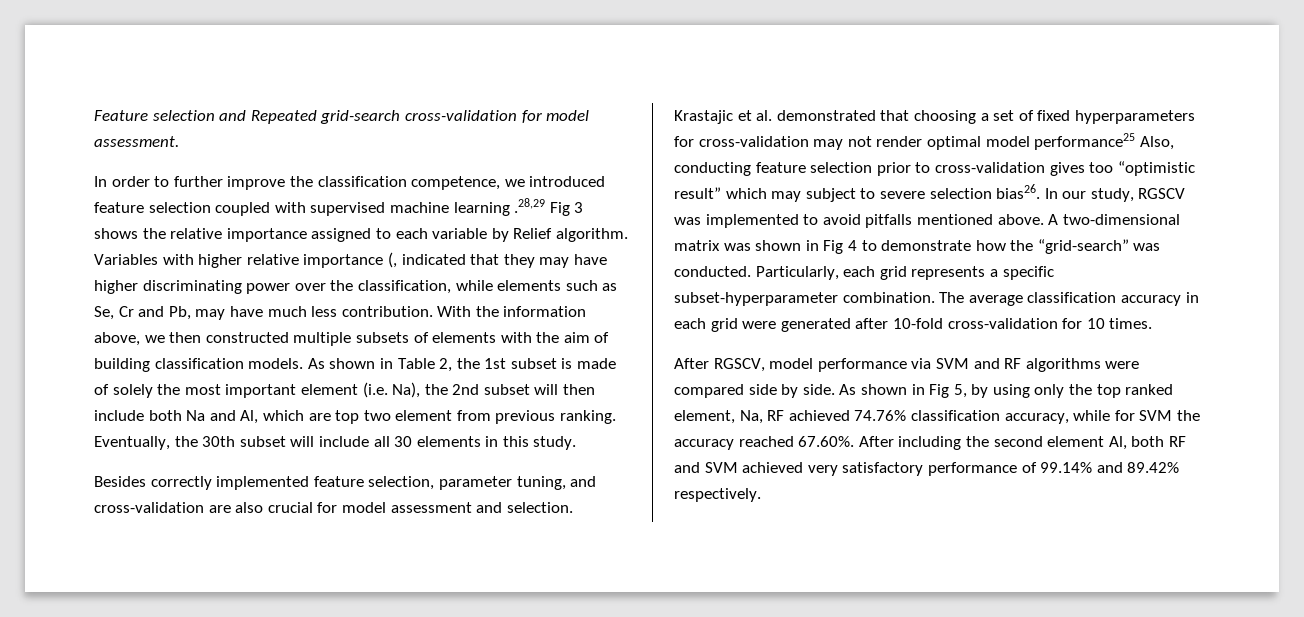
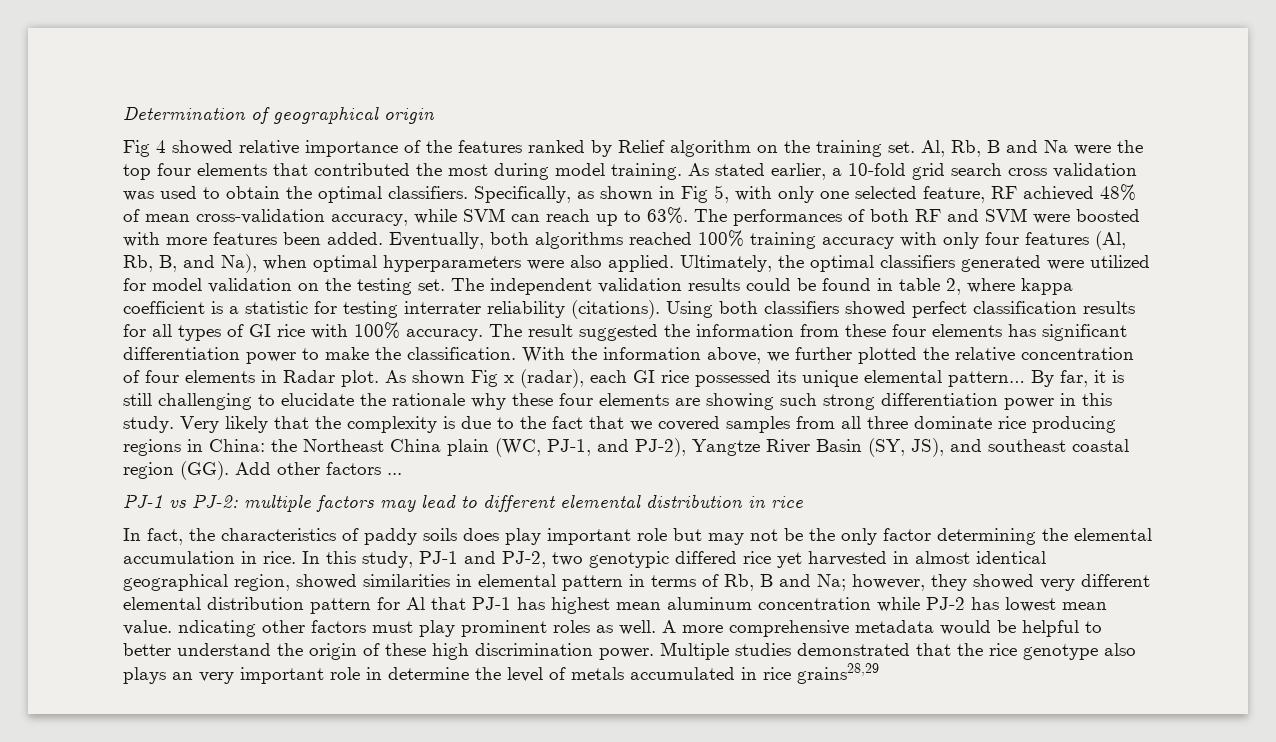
[94,110,590,124] [94,136,179,147] [94,176,606,190] [94,198,584,216] [94,228,628,242] [94,252,607,268] [94,280,618,294] [94,306,433,320] Feature selection and Repeated grid-search cross-validation for model assessment. // In order to further improve the classification competence, we introduced feature selection coupled with supervised machine learning .28,29 Fig 3 shows the relative importance assigned to each variable by Relief algorithm. Variables with higher relative importance (, indicated that they may have higher discriminating power over the classification, while elements such as Se, Cr and Pb, may have much less contribution. -> [123,107,435,124] [123,140,1143,157] [123,163,1137,180] [123,184,1136,203] [123,207,1140,226] [123,230,1126,250] [123,254,1150,273] [123,278,1073,295] [123,300,1135,319] [123,322,1127,341] [123,347,516,364] Determination of geographical origin // Fig 4 showed relative importance of the features ranked by Relief algorithm on the training set. Al, Rb, B and Na were the top four elements that contributed the most during model training. As stated earlier, a 10-fold grid search cross validation was used to obtain the optimal classifiers. Specifically, as shown in Fig 5, with only one selected feature, RF achieved 48% of mean cross-validation accuracy, while SVM can reach up to 63%. The performances of both RF and SVM were boosted with more features been added. Eventually, both algorithms reached 100% training accuracy with only four features (Al, Rb, B, and Na), when optimal hyperparameters were also applied. Ultimately, the optimal classifiers generated were utilized for model validation on the testing set. The independent validation results could be found in table 2, where kappa coefficient is a statistic for testing interrater reliability (citations). Using both classifiers showed perfect classification results for all types of GI rice with 100% accuracy. The result suggested the information from these four elements has significant differentiation power to make the classification.
[169,332,610,346] [94,358,617,372] [94,382,596,398] [94,410,617,424] [94,436,577,450] [94,476,597,490] [94,502,573,513] [674,110,1195,124] [674,133,1174,150] [674,161,1195,176] [674,184,1186,202] [674,214,1180,228] [674,239,1161,254] [674,266,1054,280] [674,292,1199,306] [674,318,1153,332] [674,358,1140,372] [674,384,1174,398] [674,410,1200,424] [674,436,1186,450] [674,462,1180,476] [674,488,761,502] then constructed multiple subsets of elements with the aim of building classification models. As shown in Table 2, the 1st subset is made of solely the most important element (i.e. Na), the 2nd subset will then include both Na and Al, which are top two element from previous ranking. Eventually, the 30th subset will include all 30 elements in this study. // Besides correctly implemented feature selection, parameter tuning, and cross-validation are also crucial for model assessment and selection. Krastajic et al. demonstrated that choosing a set of fixed hyperparameters for cross-validation may not render optimal model performance25 Also, conducting feature selection prior to cross-validation gives too “optimistic result” which may subject to severe selection bias26. In our study, RGSCV was implemented to avoid pitfalls mentioned above. A two-dimensional matrix was shown in Fig 4 to demonstrate how the “grid-search” was conducted. Particularly, each grid represents a specific subset-hyperparameter combination. The average classification accuracy in each grid were generated after 10-fold cross-validation for 10 times. // After RGSCV, model performance via SVM and RF algorithms were compared side by side. As shown in Fig 5, by using only the top ranked element, Na, RF achieved 74.76% classification accuracy, while for SVM the accuracy reached 67.60%. After including the second element Al, both RF and SVM achieved very satisfactory performance of 99.14% and 89.42% respectively. -> [795,347,1134,364] [123,369,1124,388] [123,393,1112,410] [123,416,1116,433] [123,438,1129,457] [123,461,402,480] [123,494,803,512] [123,528,1152,545] [123,551,1046,568] [123,574,1150,591] [123,597,1107,614] [123,620,1102,637] [123,642,1136,660] [123,663,879,684] further plotted the relative concentration of four elements in Radar plot. As shown Fig x (radar), each GI rice possessed its unique elemental pattern… By far, it is still challenging to elucidate the rationale why these four elements are showing such strong differentiation power in this study. Very likely that the complexity is due to the fact that we covered samples from all three dominate rice producing regions in China: the Northeast China plain (WC, PJ-1, and PJ-2), Yangtze River Basin (SY, JS), and southeast coastal region (GG). Add other factors ... // PJ-1 vs PJ-2: multiple factors may lead to different elemental distribution in rice // In fact, the characteristics of paddy soils does play important role but may not be the only factor determining the elemental accumulation in rice. In this study, PJ-1 and PJ-2, two genotypic differed rice yet harvested in almost identical geographical region, showed similarities in elemental pattern in terms of Rb, B and Na; however, they showed very different elemental distribution pattern for Al that PJ-1 has highest mean aluminum concentration while PJ-2 has lowest mean value. ndicating other factors must play prominent roles as well. A more comprehensive metadata would be helpful to better understand the origin of these high discrimination power. Multiple studies demonstrated that the rice genotype also plays an very important role in determine the level of metals accumulated in rice grains28,29

